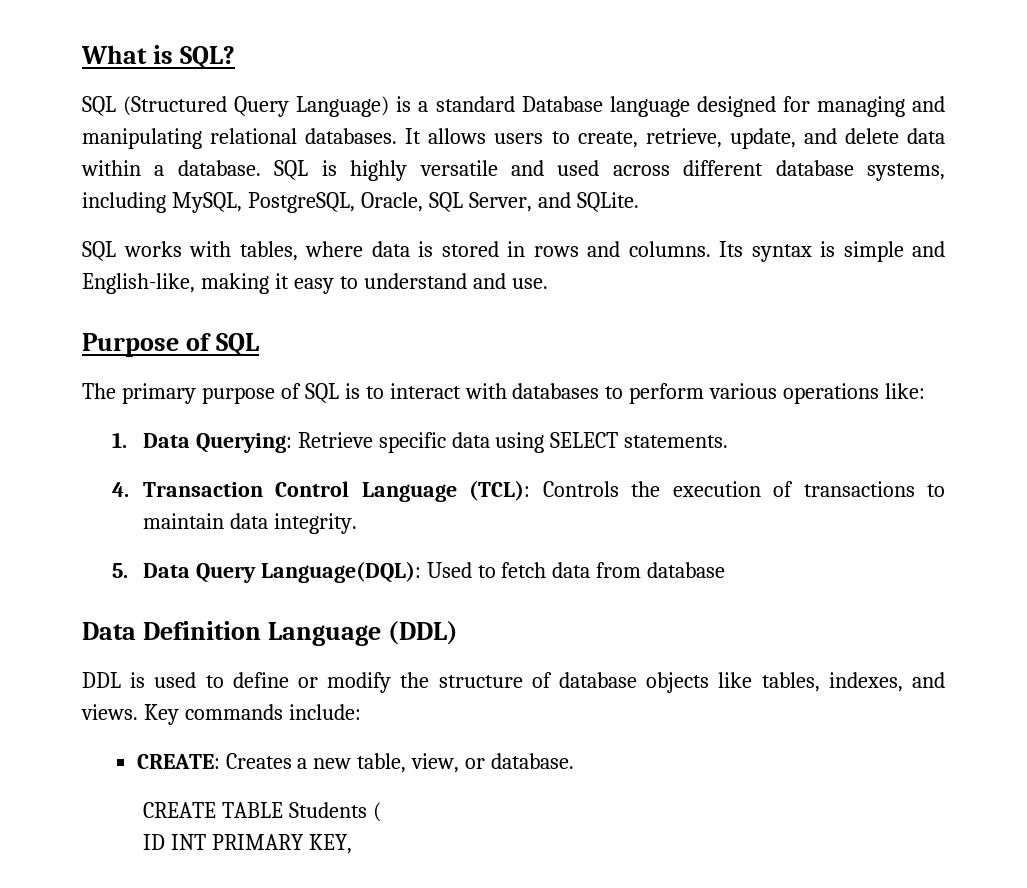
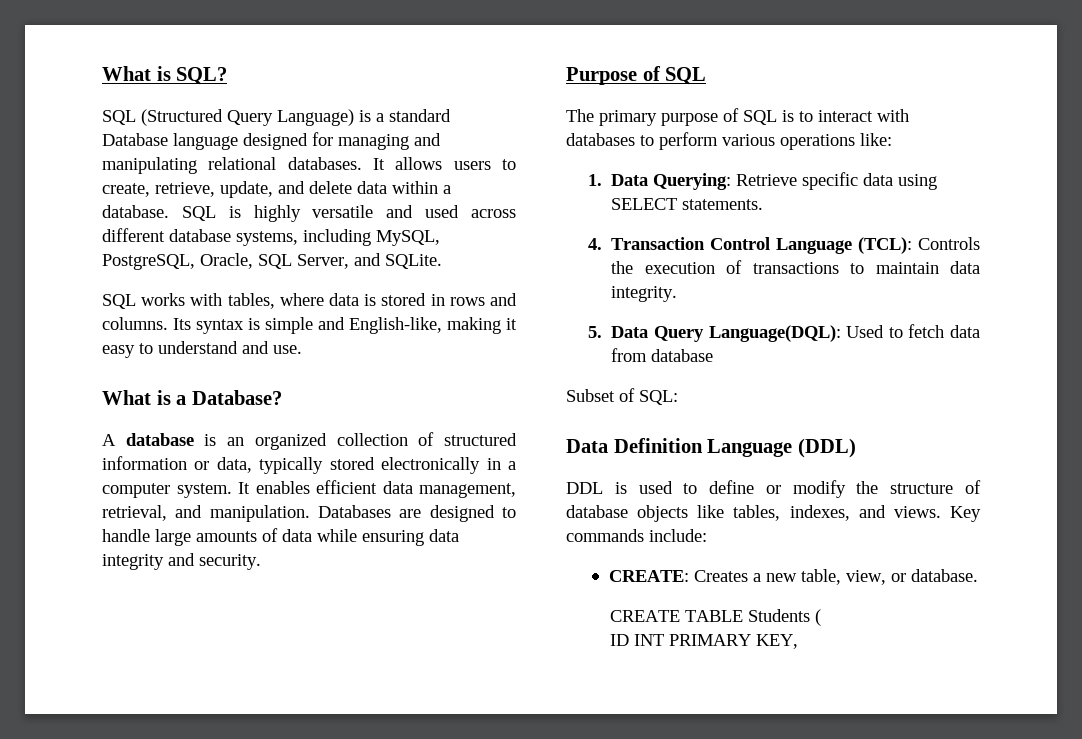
(548, 283) none -> [102,390,282,405] [102,432,517,450] [102,456,516,474] [102,480,516,498] [102,505,516,522] [102,528,459,546] [102,553,261,570] // What is a Database? // A database is an organized collection of structured information or data, typically stored electronically in a computer system. It enables efficient data management, retrieval, and manipulation. Databases are designed to handle large amounts of data while ensuring data integrity and security.
(726, 570) none -> [566,388,678,405] // Subset of SQL:

